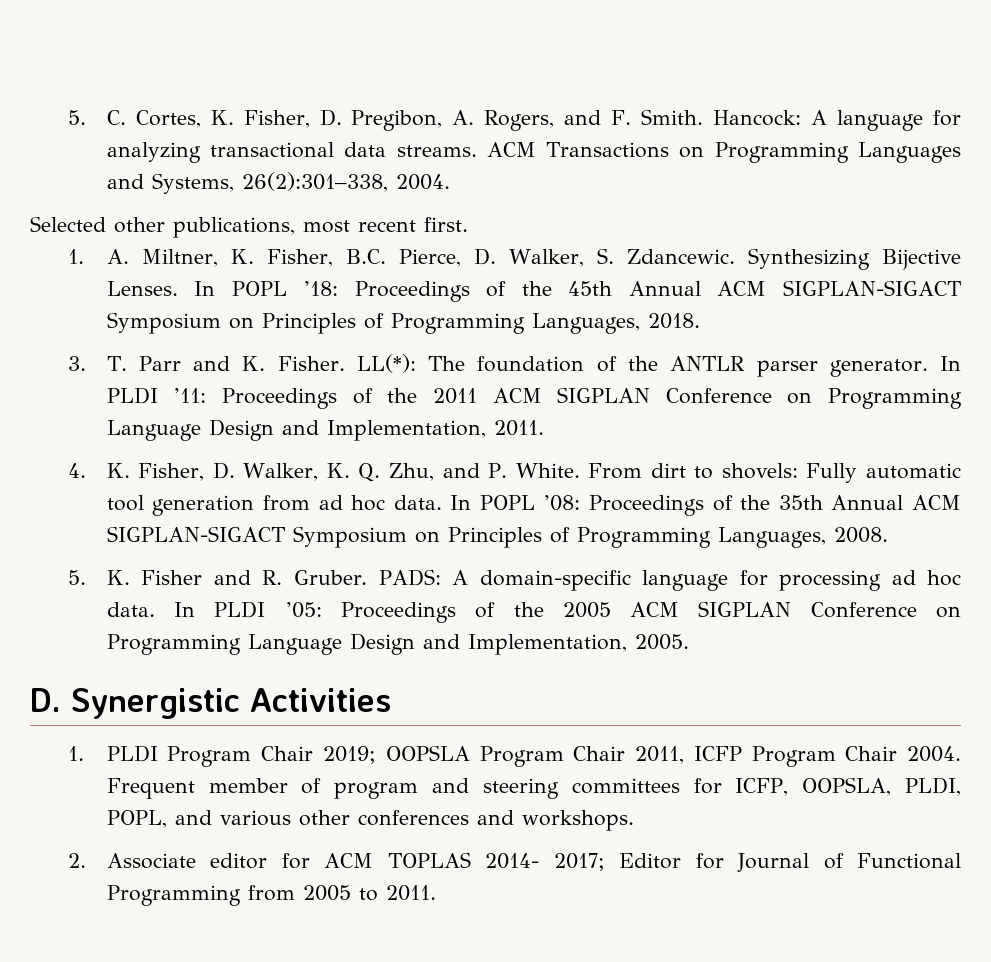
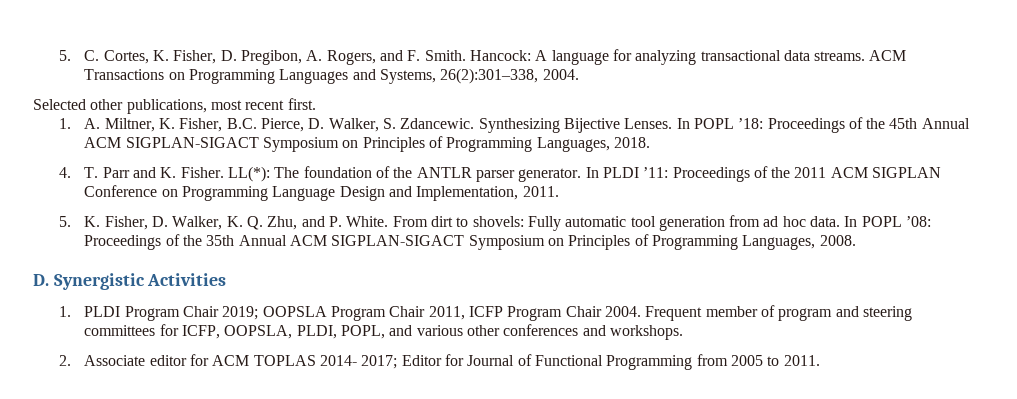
[68,356,87,371] 3. -> [58,167,71,178] 4.
[68,463,87,478] 4. -> [58,216,71,227] 5.
[68,569,961,591] [106,601,961,623] [106,633,689,655] // 5. K. Fisher and R. Gruber. PADS: A domain-specific language for processing ad hoc data. In PLDI ’05: Proceedings of the 2005 ACM SIGPLAN Conference on Programming Language Design and Implementation, 2005. -> (856, 240) none

